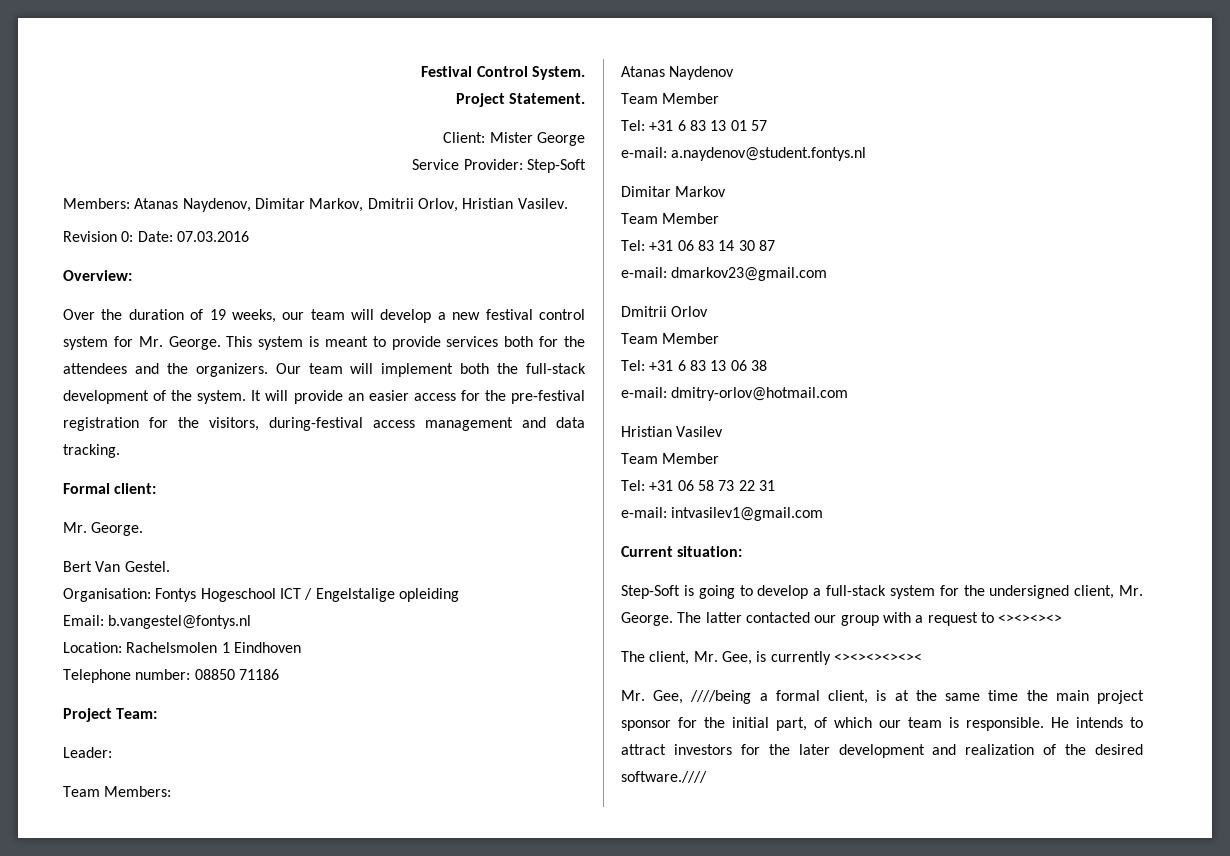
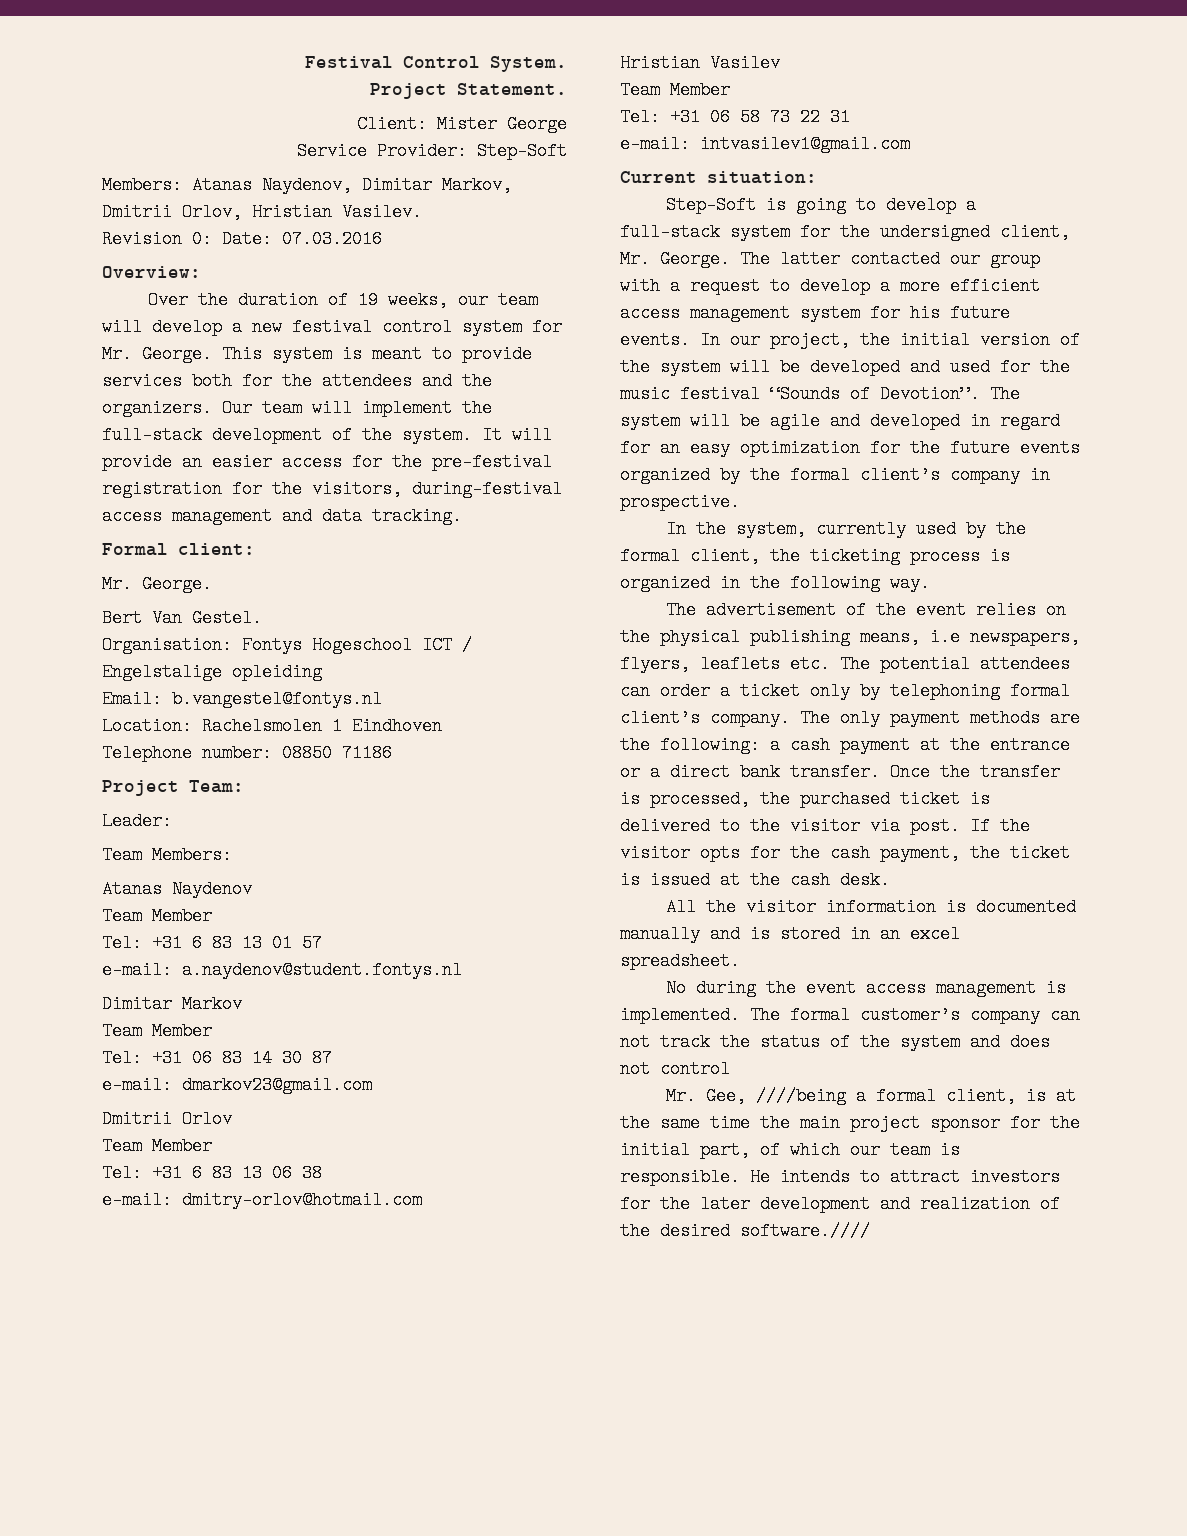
[460,363,490,374] both -> (452, 408) none
[998,614,1063,623] [621,651,922,665] <><><><> // The client, Mr. Gee, is currently <><><><><>< -> [800,277,1040,295] [620,304,1010,322] [620,331,1080,349] [620,358,1070,376] [620,385,1020,403] [620,412,1060,430] [620,439,1080,457] [620,466,1050,484] [620,493,740,511] [666,520,1027,538] [620,547,1010,565] [620,574,930,592] [666,601,1067,619] [620,628,1080,646] [620,655,1070,673] [620,682,1070,700] [620,709,1080,727] [620,736,1070,754] [620,763,1060,781] [620,790,990,808] [620,817,1030,835] [620,844,1070,862] [620,871,890,889] [666,898,1077,916] [620,925,960,943] [620,952,740,970] [666,979,1067,997] [620,1006,1080,1024] [620,1033,1050,1051] [620,1060,730,1078] develop a more efficient access management system for his future events. In our project, the initial version of the system will be developed and used for the music festival “Sounds of Devotion”. The system will be agile and developed in regard for an easy optimization for the future events organized by the formal client’s company in prospective. // In the system, currently used by the formal client, the ticketing process is organized in the following way. // The advertisement of the event relies on the physical publishing means, i.e newspapers, flyers, leaflets etc. The potential attendees can order a ticket only by telephoning formal client’s company. The only payment methods are the following: a cash payment at the entrance or a direct bank transfer. Once the transfer is processed, the purchased ticket is delivered to the visitor via post. If the visitor opts for the cash payment, the ticket is issued at the cash desk. // All the visitor information is documented manually and is stored in an excel spreadsheet. // No during the event access management is implemented. The formal customer’s company can not track the status of the system and does not control

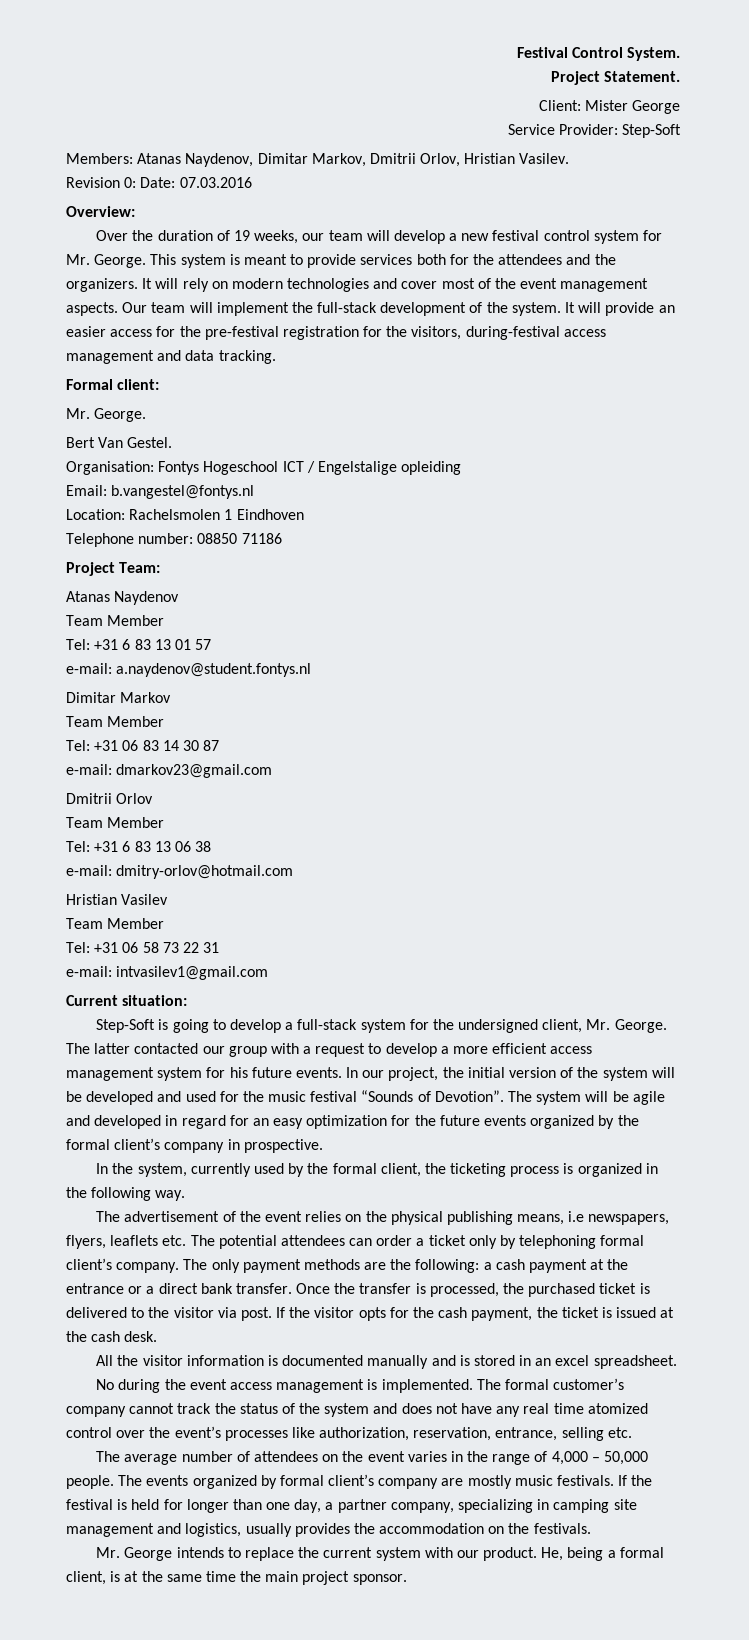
(212, 408) none -> [142,278,649,292] [66,302,118,316] It will rely on modern technologies and cover most of the event management aspects.
[102,812,172,830] [102,846,232,864] // Leader: // Team Members: -> (161, 567) none
[1050,1006,1080,1024] [620,1033,650,1051] can not -> [129,1403,175,1414] cannot
[660,1060,730,1078] [666,1087,847,1105] control // Mr. Gee, ////being -> [461,1403,648,1417] [66,1426,632,1441] [96,1451,648,1465] [66,1474,653,1489] [66,1499,637,1513] [66,1523,591,1537] [96,1547,604,1561] have any real time atomized control over the event’s processes like authorization, reservation, entrance, selling etc. // The average number of attendees on the event varies in the range of 4,000 – 50,000 people. The events organized by formal client’s company are mostly music festivals. If the festival is held for longer than one day, a partner company, specializing in camping site management and logistics, usually provides the accommodation on the festivals. // Mr. George intends to replace the current system with our product. He, being
[930,1114,1080,1132] [620,1141,960,1159] [620,1168,1060,1186] [620,1195,1060,1213] [620,1222,870,1240] sponsor for the initial part, of which our team is responsible. He intends to attract investors for the later development and realization of the desired software.//// -> [352,1574,407,1585] sponsor.

